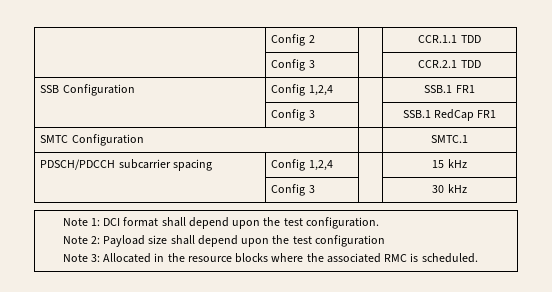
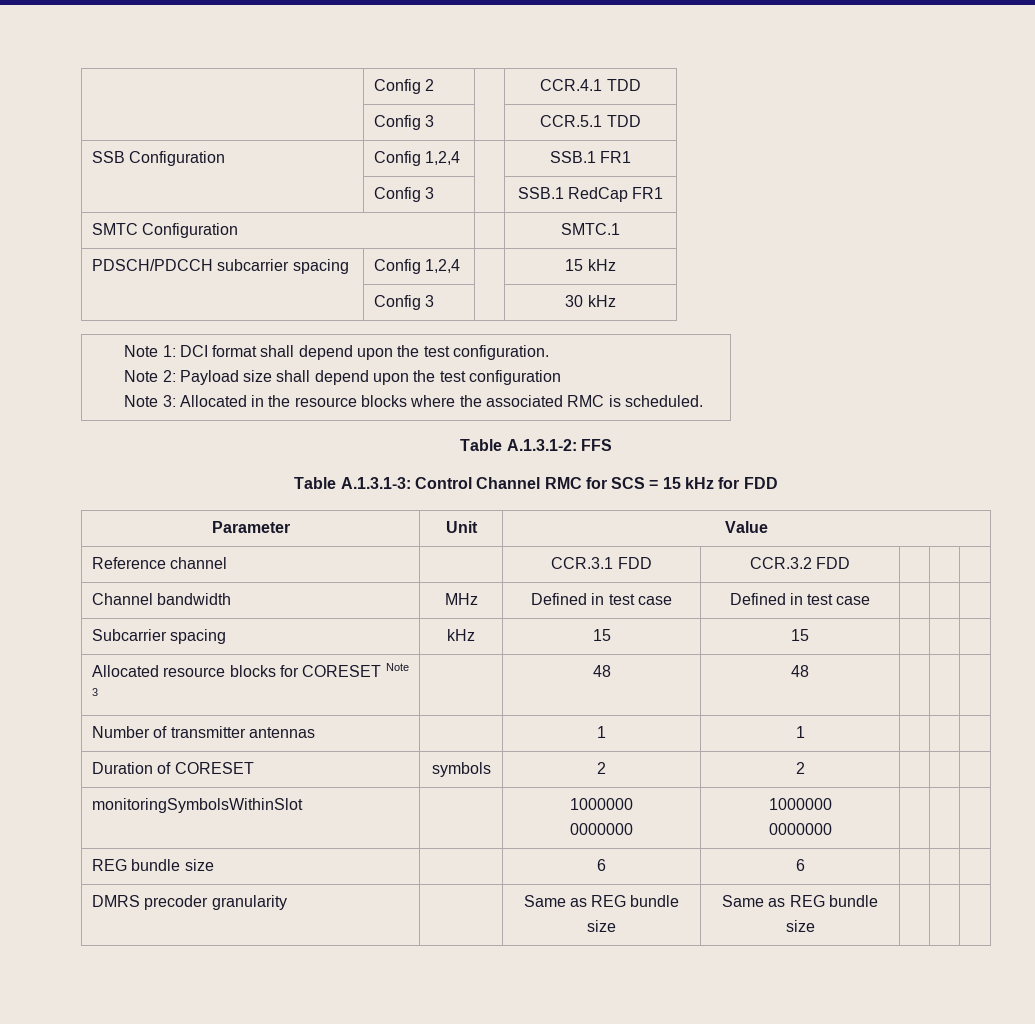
[418,35,458,43] CCR.1.1 -> [540,79,603,91] CCR.4.1
[418,60,458,68] CCR.2.1 -> [540,115,603,127] CCR.5.1
(478, 258) none -> [460,439,612,451] [294,477,778,489] [211,521,290,533] [445,521,478,533] [725,521,768,533] [92,557,228,569] [551,557,652,569] [749,557,851,569] [92,593,232,605] [444,593,478,605] [531,593,672,605] [729,593,871,605] [92,629,227,644] [447,629,475,641] [592,629,611,641] [791,629,809,641] [92,663,409,677] [92,688,99,696] [592,665,611,677] [791,665,809,677] [92,726,316,738] [597,726,606,738] [795,726,805,738] [92,762,254,774] [431,762,491,777] [597,762,606,774] [795,762,805,774] [92,798,304,813] [570,798,633,810] [570,823,633,835] [768,798,832,810] [768,823,832,835] [92,859,214,871] [597,859,606,871] [795,859,805,871] [92,895,287,910] [523,895,680,907] [587,920,616,932] [722,895,878,907] [785,920,815,932] // Table A.1.3.1-2: FFS // Table A.1.3.1-3: Control Channel RMC for SCS = 15 kHz for FDD // Parameter | Unit | Value // Reference channel | | CCR.3.1 FDD | CCR.3.2 FDD | | | // Channel bandwidth | MHz | Defined in test case | Defined in test case | | | // Subcarrier spacing | kHz | 15 | 15 | | | // Allocated resource blocks for CORESET Note 3 | | 48 | 48 | | | // Number of transmitter antennas | | 1 | 1 | | | // Duration of CORESET | symbols | 2 | 2 | | | // monitoringSymbolsWithinSlot | | 1000000 // 0000000 | 1000000 // 0000000 | | | // REG bundle size | | 6 | 6 | | | // DMRS precoder granularity | | Same as REG bundle size | Same as REG bundle size | | |

